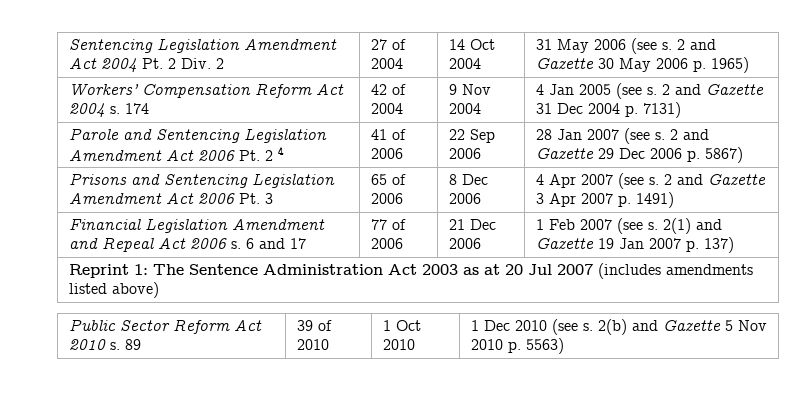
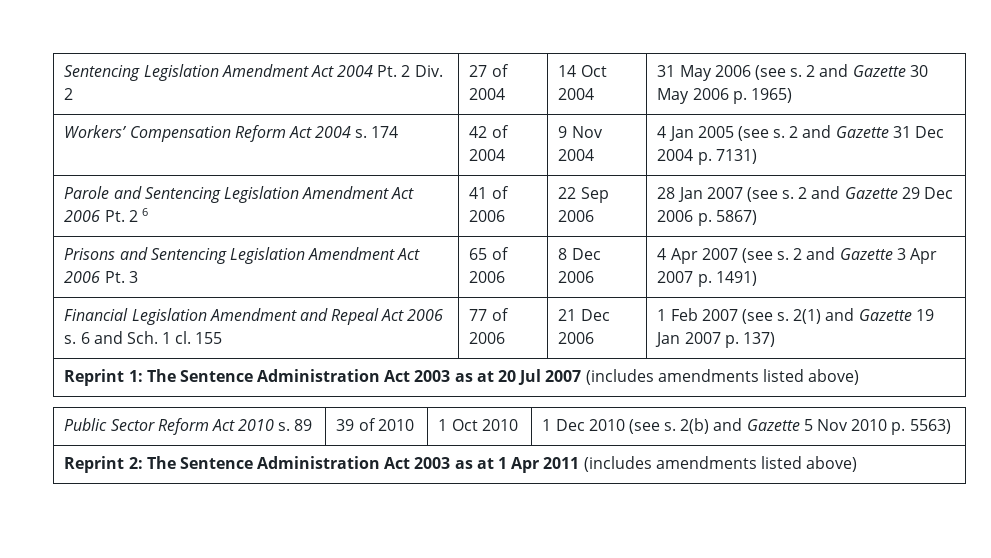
[277,146,284,155] 4 -> [141,208,148,216] 6
[289,238,306,249] 17 -> [126,331,223,344] Sch. 1 cl. 155
(564, 346) none -> [64,456,858,473] // Reprint 2: The Sentence Administration Act 2003 as at 1 Apr 2011 (includes amendments listed above)

